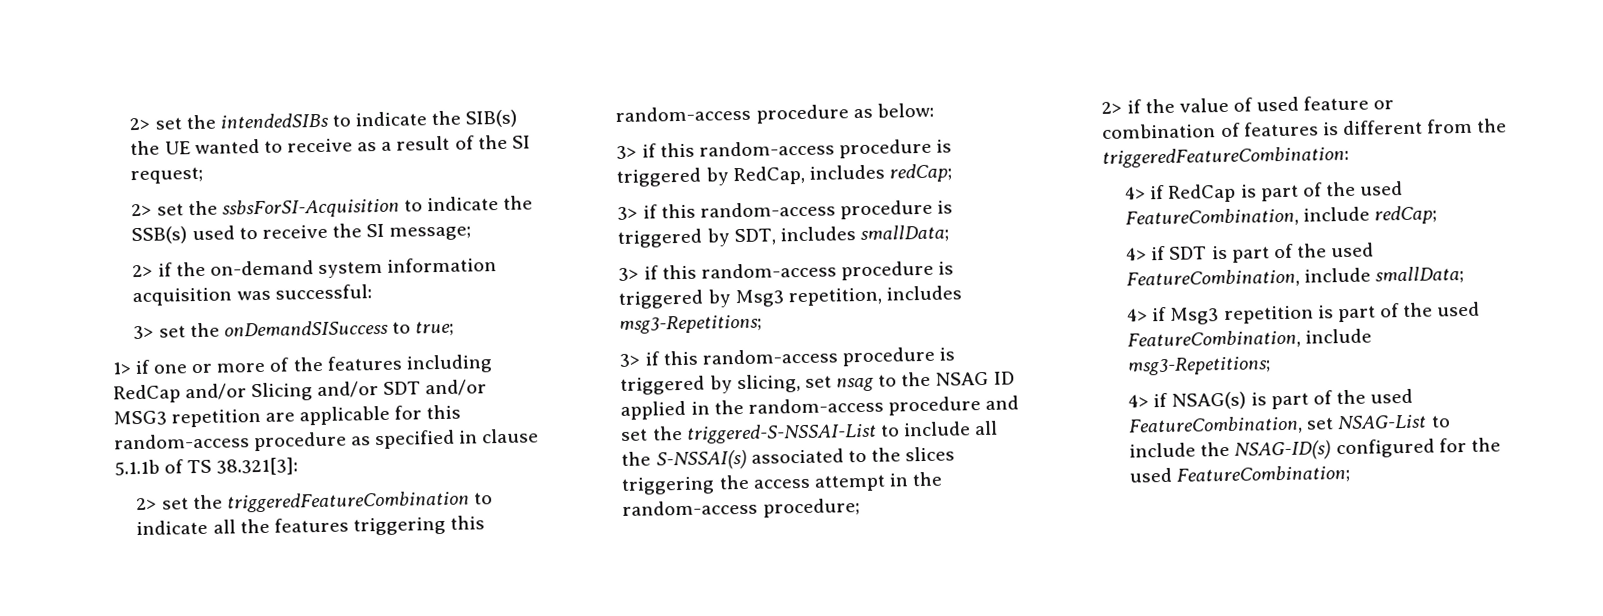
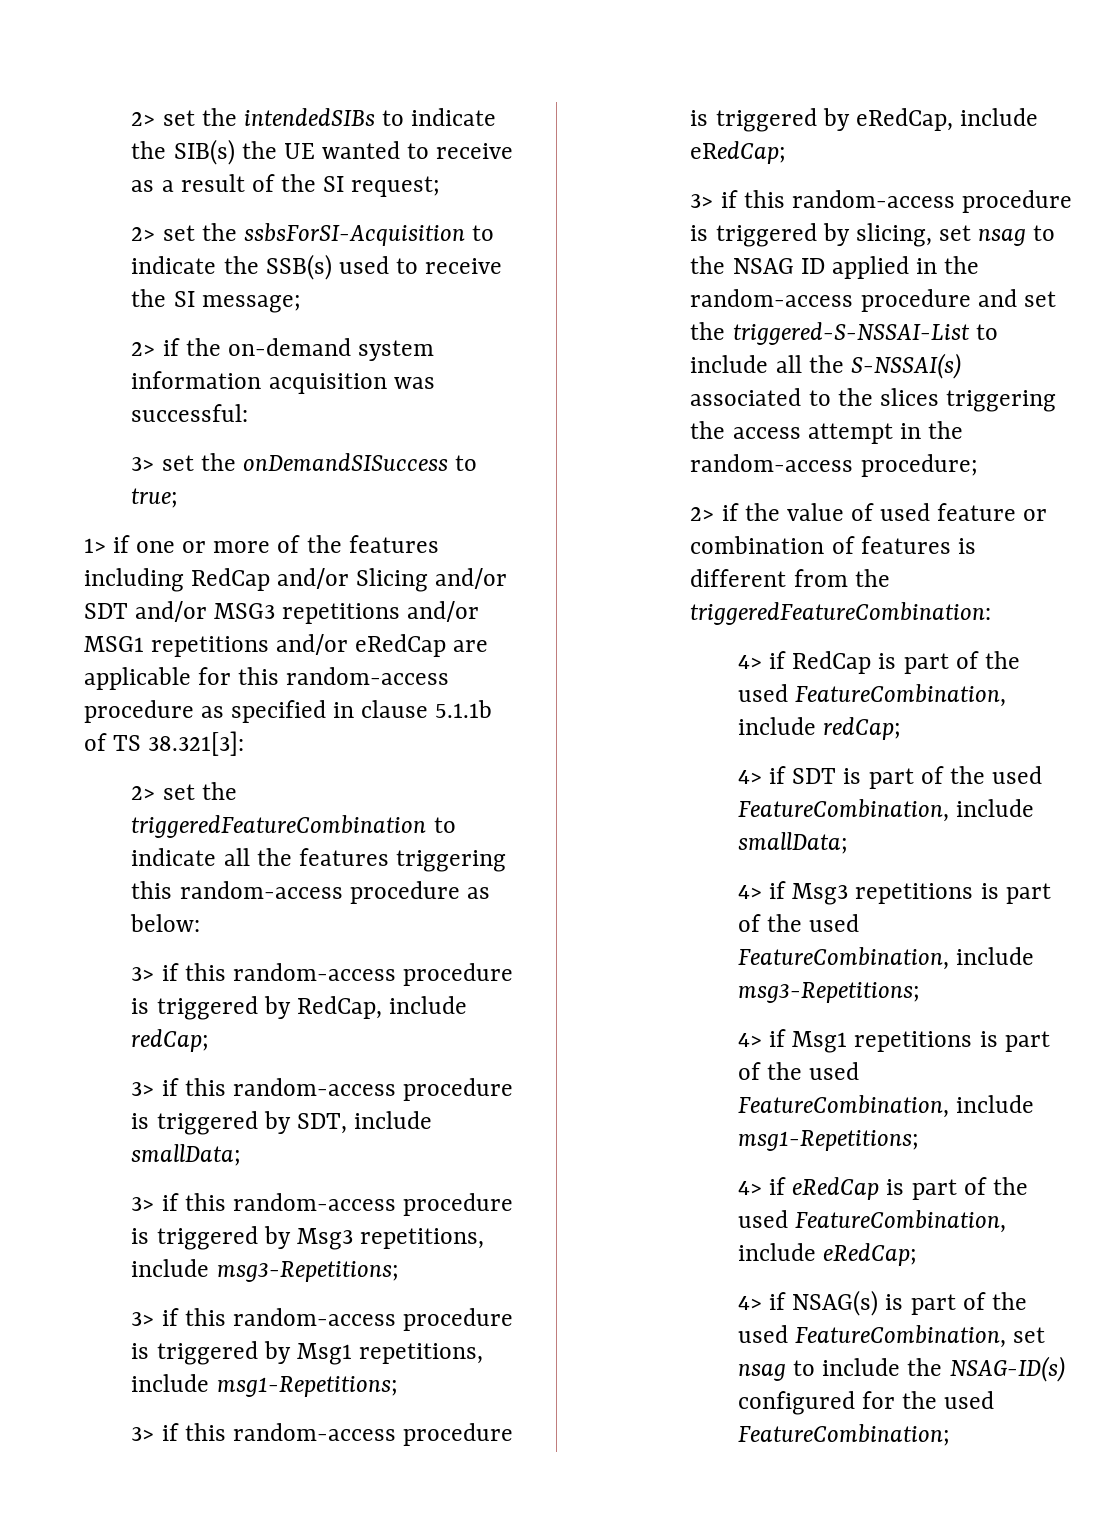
[170,408,261,428] repetition -> [282,601,480,624] [83,634,447,657] repetitions and/or MSG1 repetitions and/or eRedCap
[808,164,885,180] includes -> [388,996,467,1014] include
[779,226,856,242] includes -> [353,1111,432,1129] include
[787,285,963,307] [619,314,763,335] repetition, includes msg3-Repetitions; -> [359,1228,484,1249] [131,1259,399,1282] [131,1308,513,1331] [131,1341,483,1365] [131,1374,398,1397] [131,1423,513,1446] [690,108,1038,132] [690,141,787,164] repetitions, include msg3-Repetitions; // 3> if this random-access procedure is triggered by Msg1 repetitions, include msg1-Repetitions; // 3> if this random-access procedure is triggered by eRedCap, include eRedCap;
[1223,305,1314,325] repetition -> [855,883,974,904] repetitions
(1272, 366) none -> [738,1029,1050,1053] [738,1062,860,1080] [738,1095,1035,1118] [738,1130,920,1151] [738,1177,1028,1200] [738,1210,1007,1233] [738,1243,918,1266] // 4> if Msg1 repetitions is part of the used FeatureCombination, include msg1-Repetitions; // 4> if eRedCap is part of the used FeatureCombination, include eRedCap;
[1337,414,1428,430] NSAG-List -> [738,1363,787,1381] nsag

